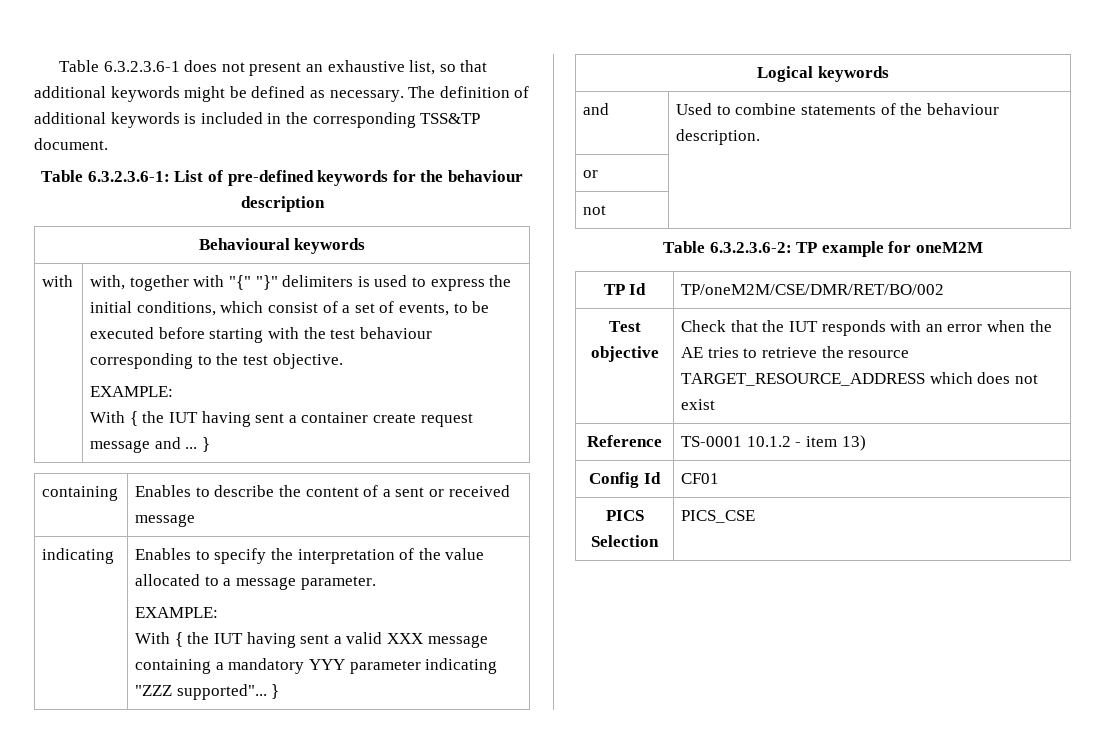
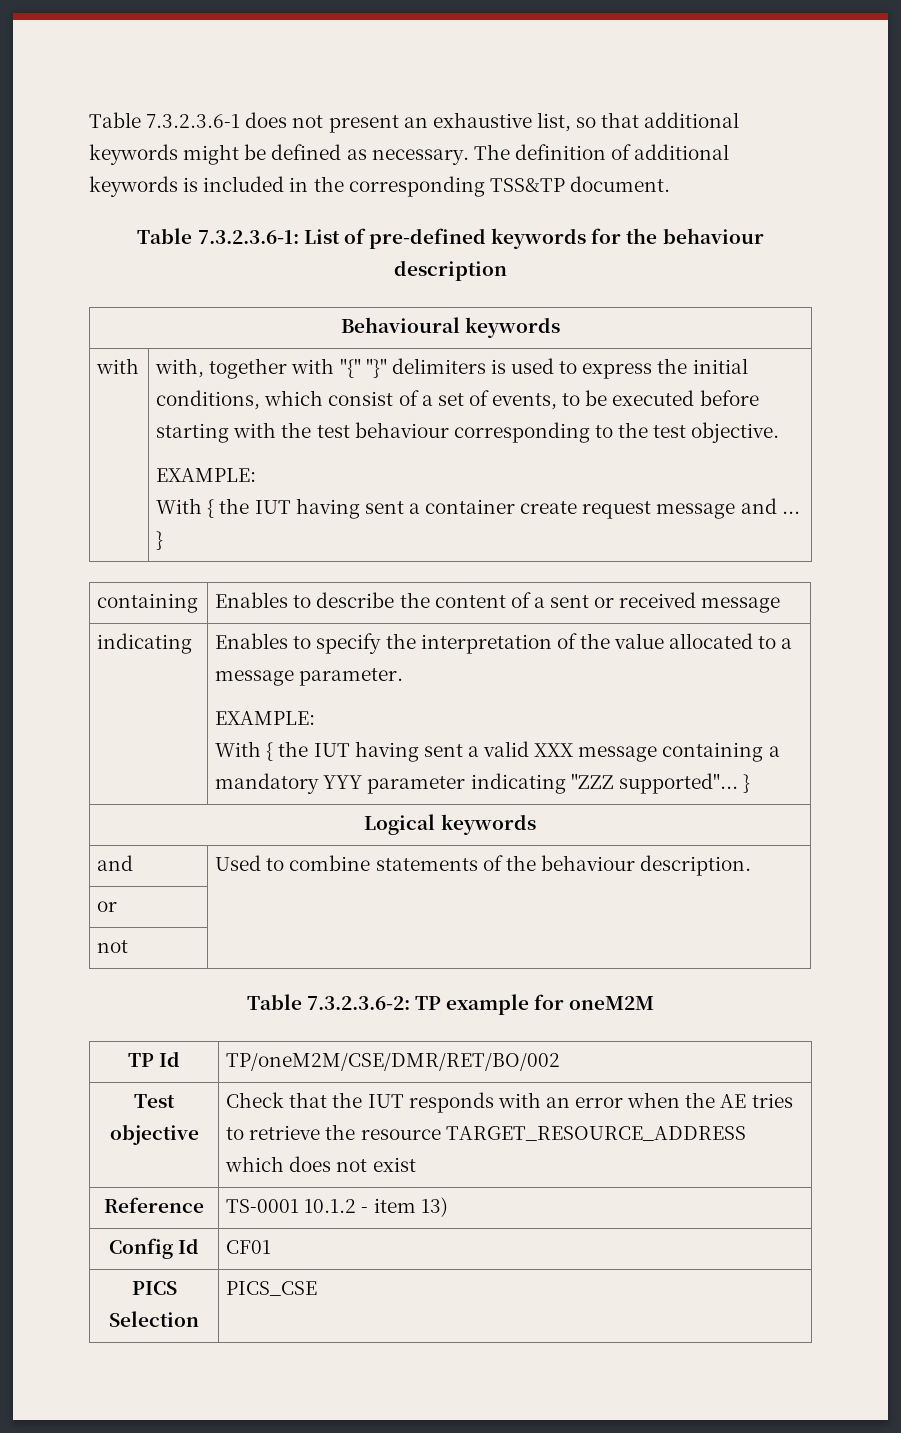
[59,60,180,72] Table 6.3.2.3.6-1 -> [89,112,241,128] Table 7.3.2.3.6-1
[87,171,170,182] 6.3.2.3.6-1: -> [197,230,299,244] 7.3.2.3.6-1:
[709,242,792,253] 6.3.2.3.6-2: -> [306,996,410,1010] 7.3.2.3.6-2:

